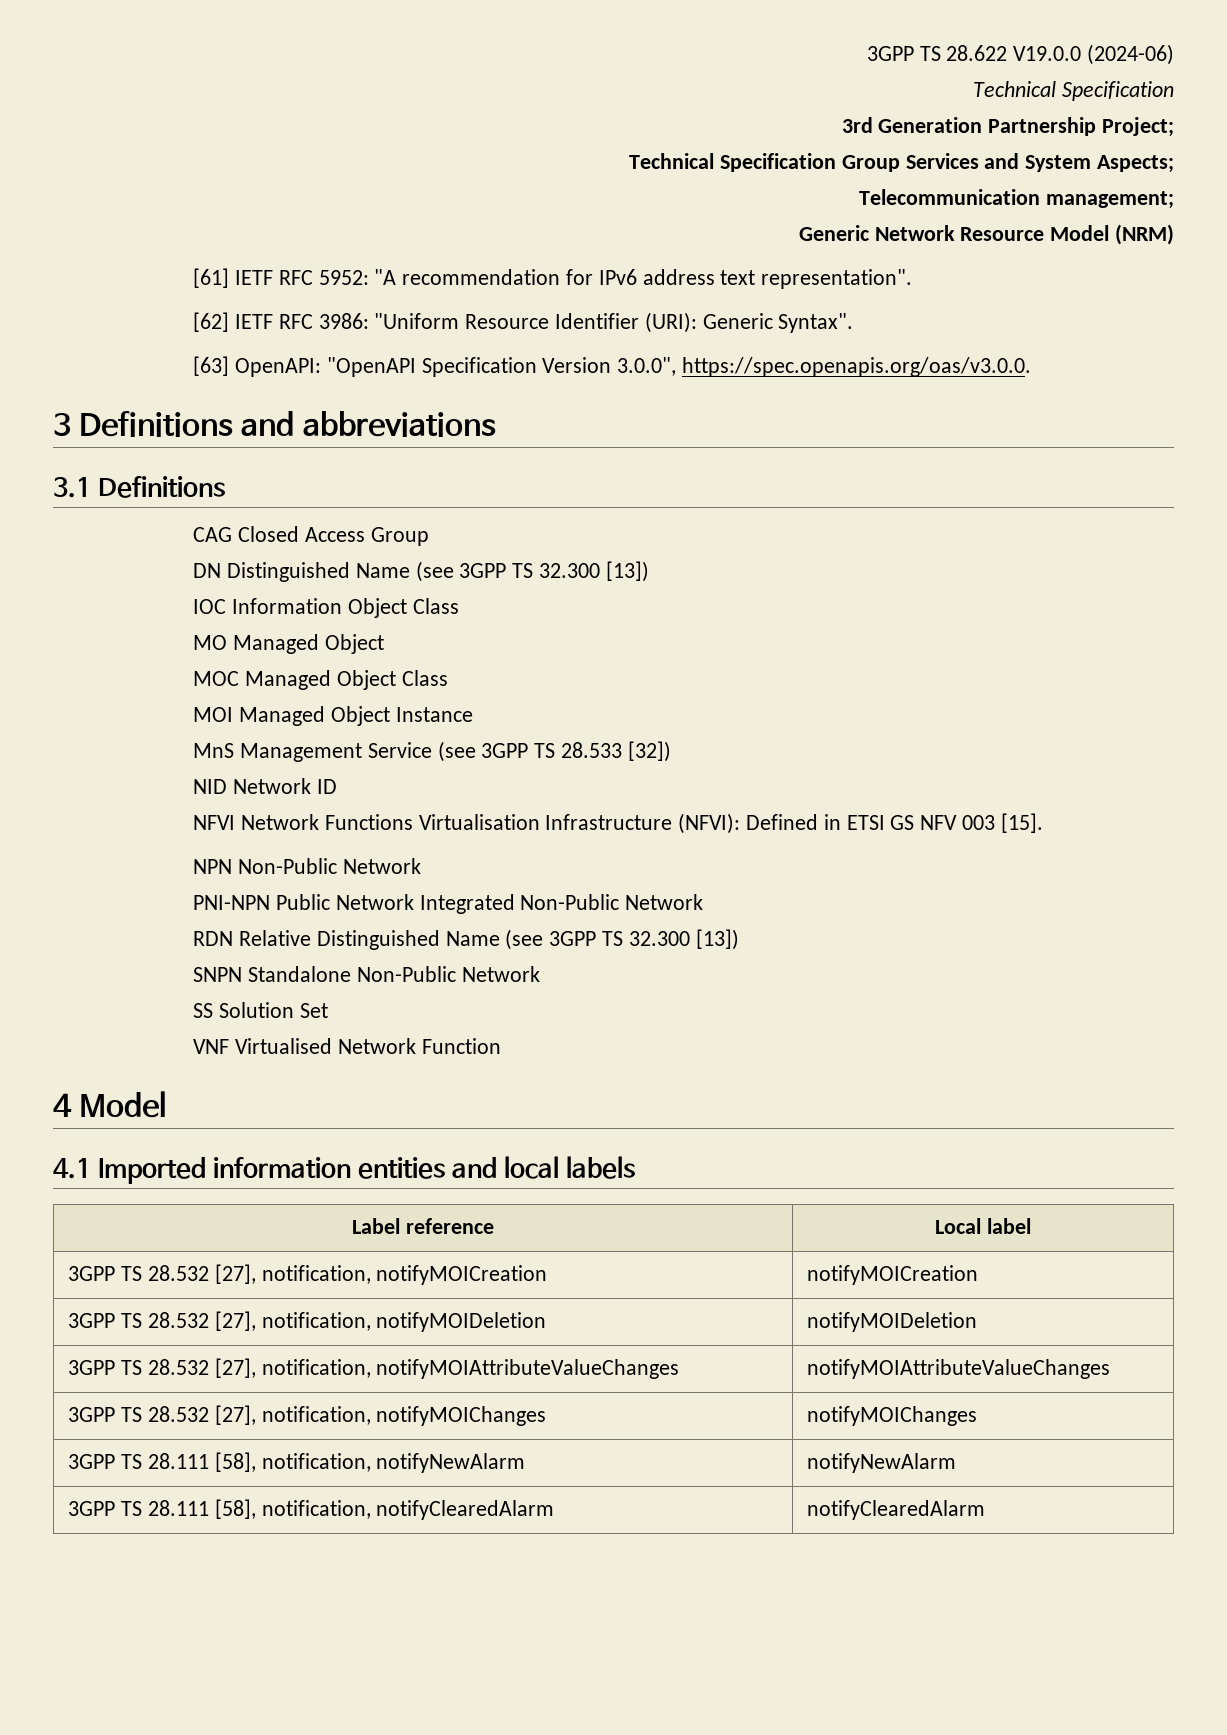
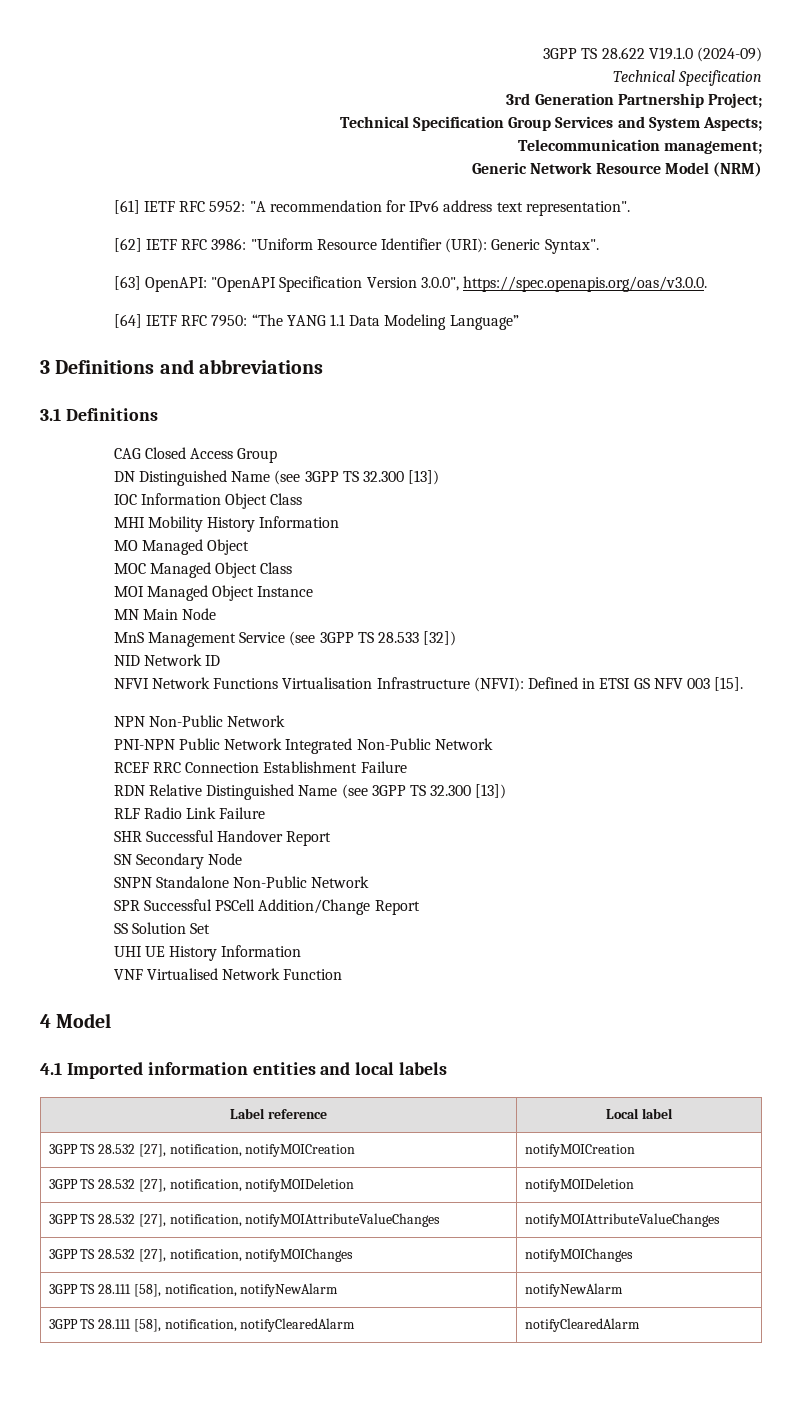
[1013,44,1174,65] V19.0.0 (2024-06) -> [648,47,762,62] V19.1.0 (2024-09)
(1031, 367) none -> [113,314,519,330] // [64] IETF RFC 7950: “The YANG 1.1 Data Modeling Language”
(459, 606) none -> [113,516,340,532] // MHI Mobility History Information
(473, 714) none -> [113,608,217,620] // MN Main Node
(704, 902) none -> [113,761,407,773] // RCEF RRC Connection Establishment Failure
(739, 939) none -> [113,807,266,819] [113,830,332,846] [113,853,243,869] // RLF Radio Link Failure // SHR Successful Handover Report // SN Secondary Node
(540, 974) none -> [113,899,420,915] // SPR Successful PSCell Addition/Change Report
(328, 1010) none -> [113,945,302,961] // UHI UE History Information

